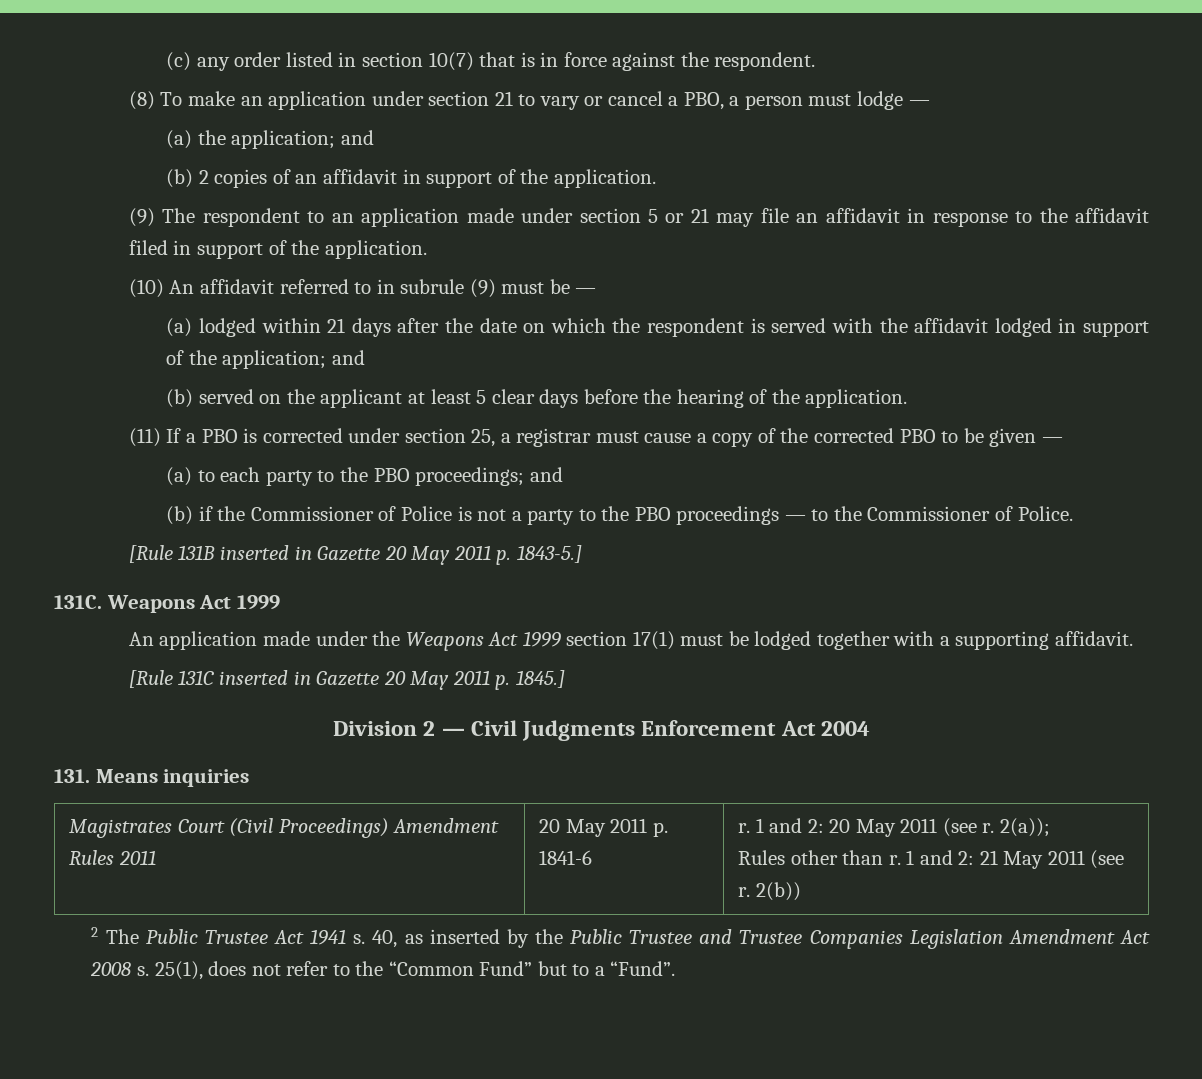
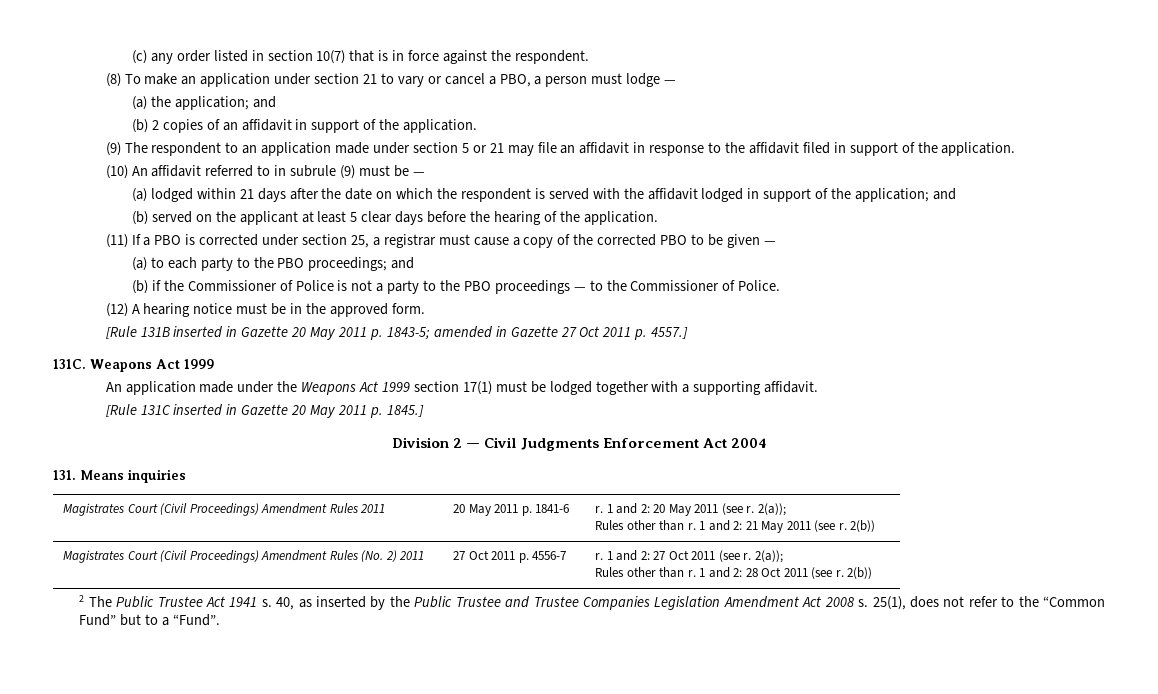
(1073, 513) none -> [105,303,425,317] // (12) A hearing notice must be in the approved form.
[516,545,582,563] 1843-5.] -> [386,326,689,340] 1843-5; amended in Gazette 27 Oct 2011 p. 4557.]
(801, 891) none -> [63,550,425,563] [453,550,567,563] [595,550,783,563] [595,567,873,579] // Magistrates Court (Civil Proceedings) Amendment Rules (No. 2) 2011 | 27 Oct 2011 p. 4556-7 | r. 1 and 2: 27 Oct 2011 (see r. 2(a)); // Rules other than r. 1 and 2: 28 Oct 2011 (see r. 2(b))

